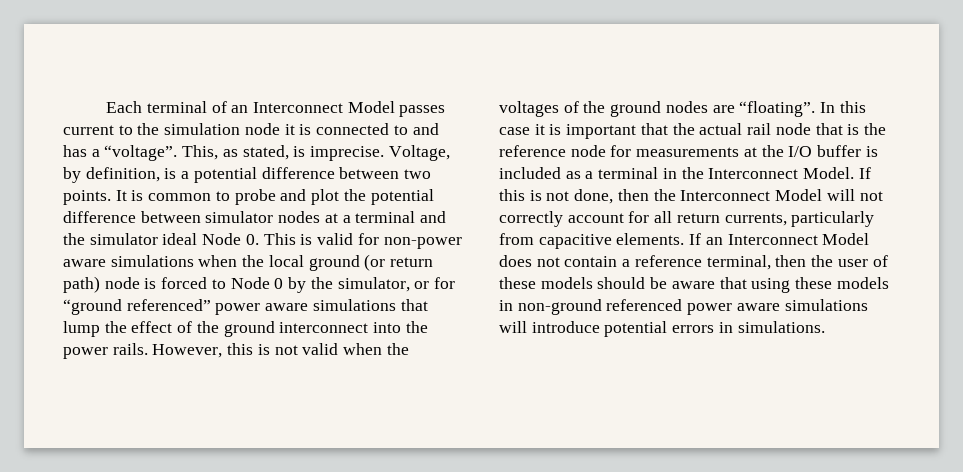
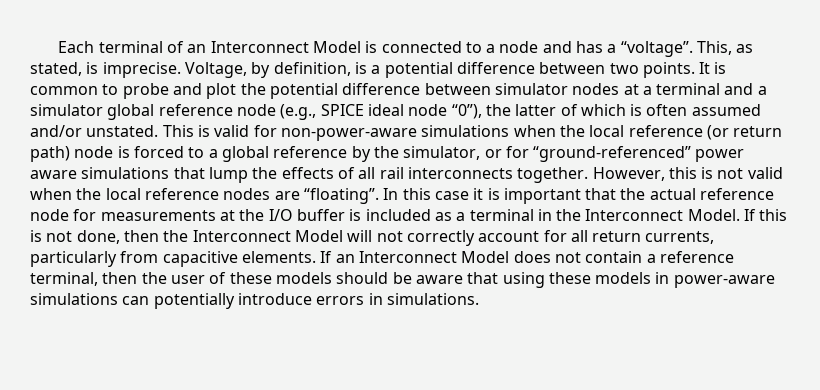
[399,105,446,117] [63,123,295,135] passes current to the simulation node it -> (361, 47) none
(408, 130) none -> [486,41,539,53] a node
[63,233,259,245] the simulator ideal Node 0. -> [757,86,767,95] [30,104,761,120] [30,125,159,137] a simulator global reference node (e.g., SPICE ideal node “0”), the latter of which is often assumed and/or unstated.
[383,237,462,249] [63,259,106,267] non-power aware -> [280,128,417,141] non-power-aware
[308,255,360,271] ground -> [628,125,703,137] reference
[230,277,284,289] Node 0 -> [208,146,348,162] a global reference
[63,299,211,315] “ground referenced” -> [533,146,692,162] “ground-referenced”
[131,321,428,337] [63,343,148,359] effect of the ground interconnect into the power rails. -> [281,167,589,183] effects of all rail interconnects together.
[499,101,662,117] voltages of the ground -> [105,188,219,200] local reference
[747,123,886,135] rail node that is the -> (696, 194) none
[517,299,868,315] [499,321,668,337] non-ground referenced power aware simulations will introduce potential -> [673,275,775,288] [30,293,312,309] power-aware simulations can potentially introduce

